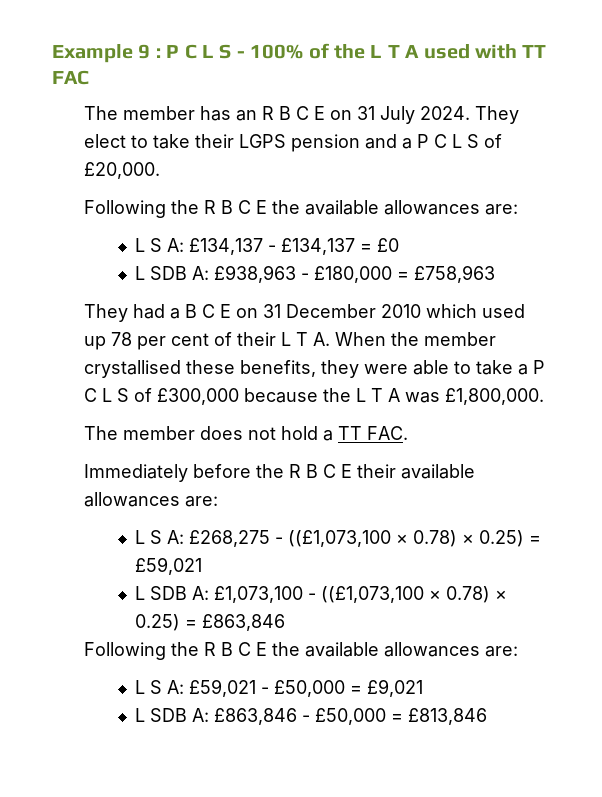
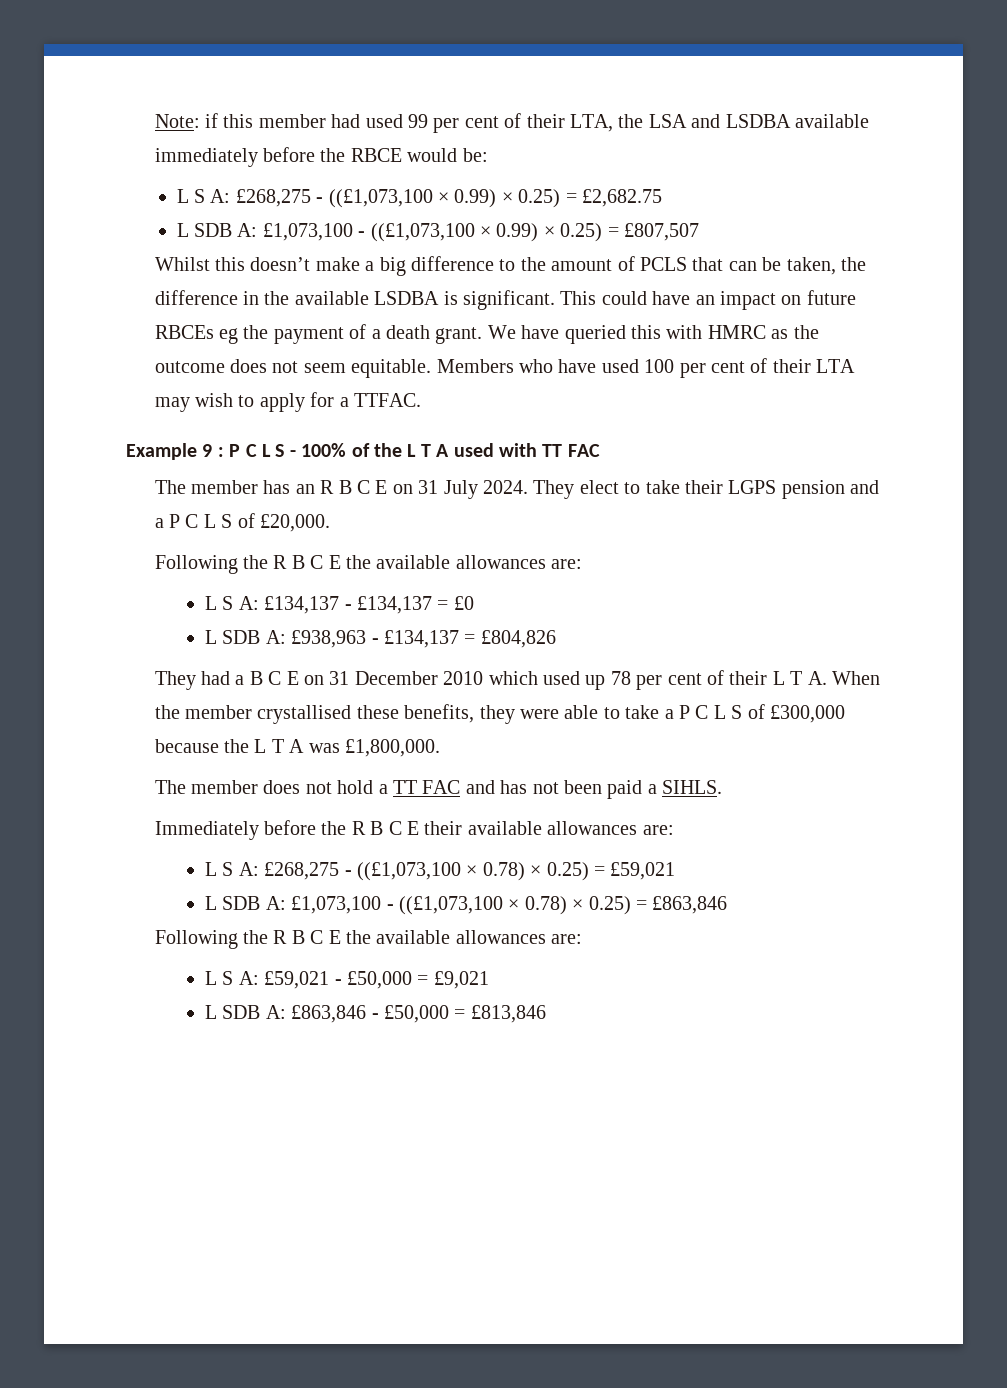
(52, 53) none -> [154,113,869,133] [154,147,488,167] [176,189,662,208] [176,223,699,242] [154,256,866,276] [154,290,856,310] [154,324,819,344] [154,358,856,378] [154,392,421,412] Note: if this member had used 99 per cent of their LTA, the LSA and LSDBA available immediately before the RBCE would be: // L S A: £268,275 - ((£1,073,100 × 0.99) × 0.25) = £2,682.75 // L SDB A: £1,073,100 - ((£1,073,100 × 0.99) × 0.25) = £807,507 // Whilst this doesn’t make a big difference to the amount of PCLS that can be taken, the difference in the available LSDBA is significant. This could have an impact on future RBCEs eg the payment of a death grant. We have queried this with HMRC as the outcome does not seem equitable. Members who have used 100 per cent of their LTA may wish to apply for a TTFAC. //
[314,265,496,283] £180,000 = £758,963 -> [384,630,556,648] £134,137 = £804,826
[366,426,408,440] FAC. -> [422,780,723,799] FAC and has not been paid a SIHLS.

